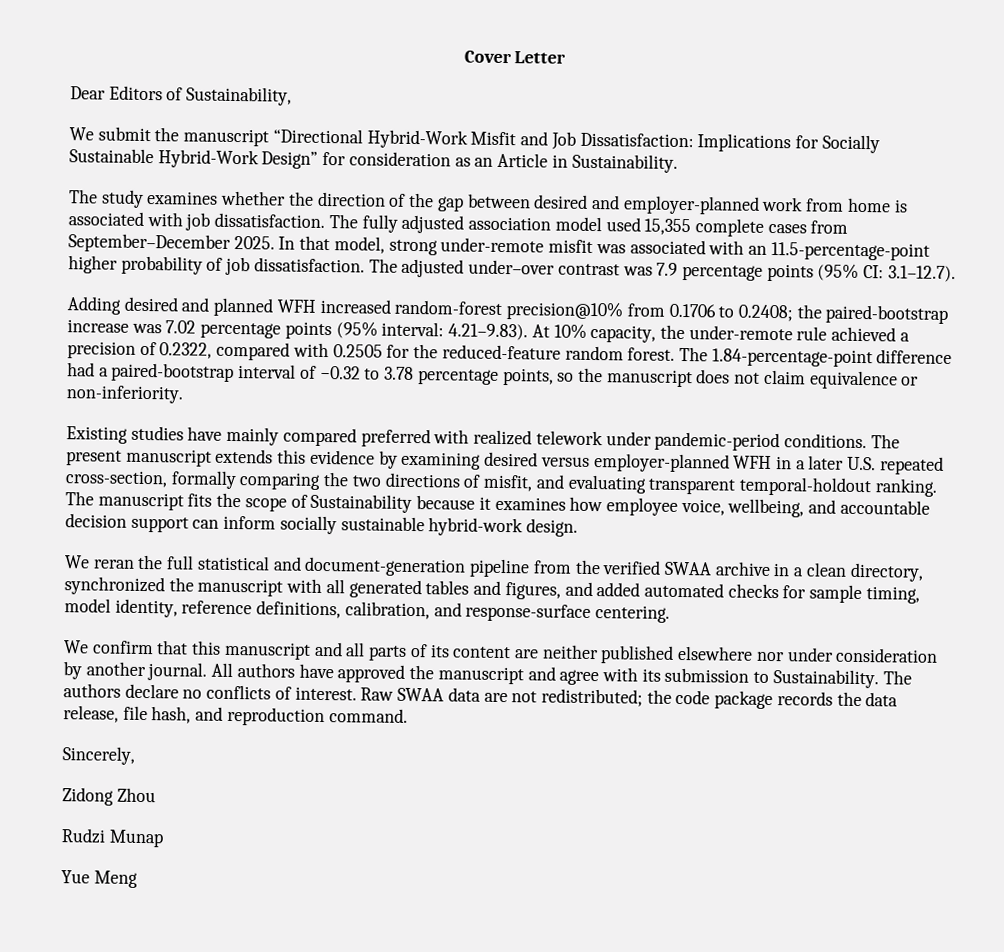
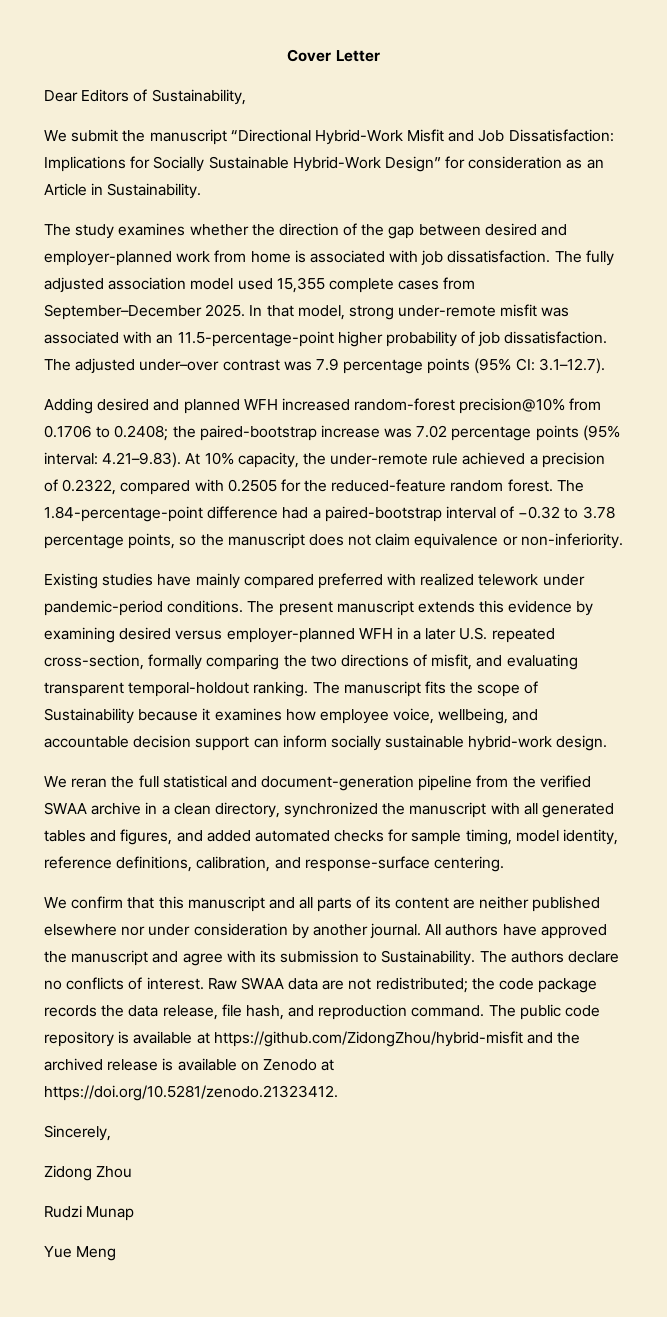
(408, 715) none -> [488,1004,601,1020] [44,1031,581,1047] [44,1058,335,1071] [44,1085,338,1101] The public code repository is available at https://github.com/ZidongZhou/hybrid-misfit and the archived release is available on Zenodo at https://doi.org/10.5281/zenodo.21323412.

